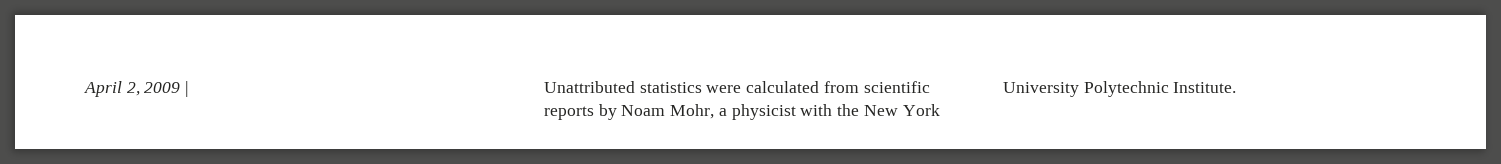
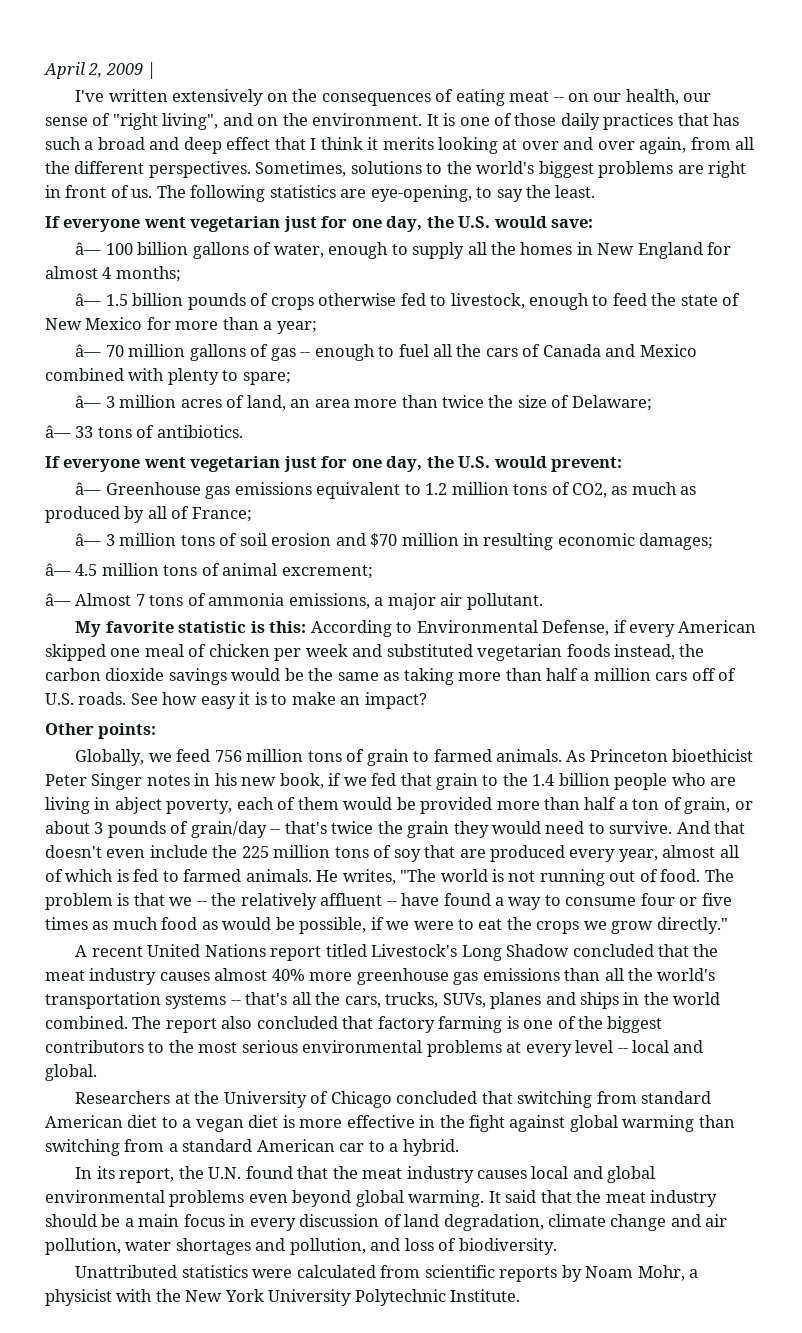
(190, 89) none -> [75,89,712,106] [45,113,740,130] [45,137,755,154] [45,161,747,178] [45,185,596,202] [45,216,594,232] [75,242,732,259] [45,266,181,282] [75,293,741,310] [45,317,317,334] [75,344,697,361] [45,368,291,385] [75,395,652,411] [45,425,243,438] [45,456,623,472] [75,482,697,499] [45,506,252,523] [75,533,714,550] [45,563,373,579] [45,593,543,610] [75,620,757,637] [45,644,705,661] [45,668,737,685] [45,692,427,709] [45,723,157,739] [75,749,754,766] [45,773,737,790] [45,797,753,814] [45,821,746,838] [45,845,739,862] [45,869,734,886] [45,893,732,910] [45,917,728,934] [75,944,719,961] [45,968,716,985] [45,992,721,1009] [45,1016,663,1033] [45,1040,704,1057] [45,1064,97,1081] [75,1091,712,1108] [45,1115,735,1132] [45,1139,459,1156] [75,1166,656,1183] [45,1190,718,1207] [45,1214,728,1231] [45,1238,557,1255] // I've written extensively on the consequences of eating meat -- on our health, our sense of "right living", and on the environment. It is one of those daily practices that has such a broad and deep effect that I think it merits looking at over and over again, from all the different perspectives. Sometimes, solutions to the world's biggest problems are right in front of us. The following statistics are eye-opening, to say the least. // If everyone went vegetarian just for one day, the U.S. would save: // â— 100 billion gallons of water, enough to supply all the homes in New England for almost 4 months; // â— 1.5 billion pounds of crops otherwise fed to livestock, enough to feed the state of New Mexico for more than a year; // â— 70 million gallons of gas -- enough to fuel all the cars of Canada and Mexico combined with plenty to spare; // â— 3 million acres of land, an area more than twice the size of Delaware; // â— 33 tons of antibiotics. // If everyone went vegetarian just for one day, the U.S. would prevent: // â— Greenhouse gas emissions equivalent to 1.2 million tons of CO2, as much as produced by all of France; // â— 3 million tons of soil erosion and $70 million in resulting economic damages; // â— 4.5 million tons of animal excrement; // â— Almost 7 tons of ammonia emissions, a major air pollutant. // My favorite statistic is this: According to Environmental Defense, if every American skipped one meal of chicken per week and substituted vegetarian foods instead, the carbon dioxide savings would be the same as taking more than half a million cars off of U.S. roads. See how easy it is to make an impact? // Other points: // Globally, we feed 756 million tons of grain to farmed animals. As Princeton bioethicist Peter Singer notes in his new book, if we fed that grain to the 1.4 billion people who are living in abject poverty, each of them would be provided more than half a ton of grain, or about 3 pounds of grain/day -- that's twice the grain they would need to survive. And that doesn't even include the 225 million tons of soy that are produced every year, almost all of which is fed to farmed animals. He writes, "The world is not running out of food. The problem is that we -- the relatively affluent -- have found a way to consume four or five times as much food as would be possible, if we were to eat the crops we grow directly." // A recent United Nations report titled Livestock's Long Shadow concluded that the meat industry causes almost 40% more greenhouse gas emissions than all the world's transportation systems -- that's all the cars, trucks, SUVs, planes and ships in the world combined. The report also concluded that factory farming is one of the biggest contributors to the most serious environmental problems at every level -- local and global. // Researchers at the University of Chicago concluded that switching from standard American diet to a vegan diet is more effective in the fight against global warming than switching from a standard American car to a hybrid. // In its report, the U.N. found that the meat industry causes local and global environmental problems even beyond global warming. It said that the meat industry should be a main focus in every discussion of land degradation, climate change and air pollution, water shortages and pollution, and loss of biodiversity.

